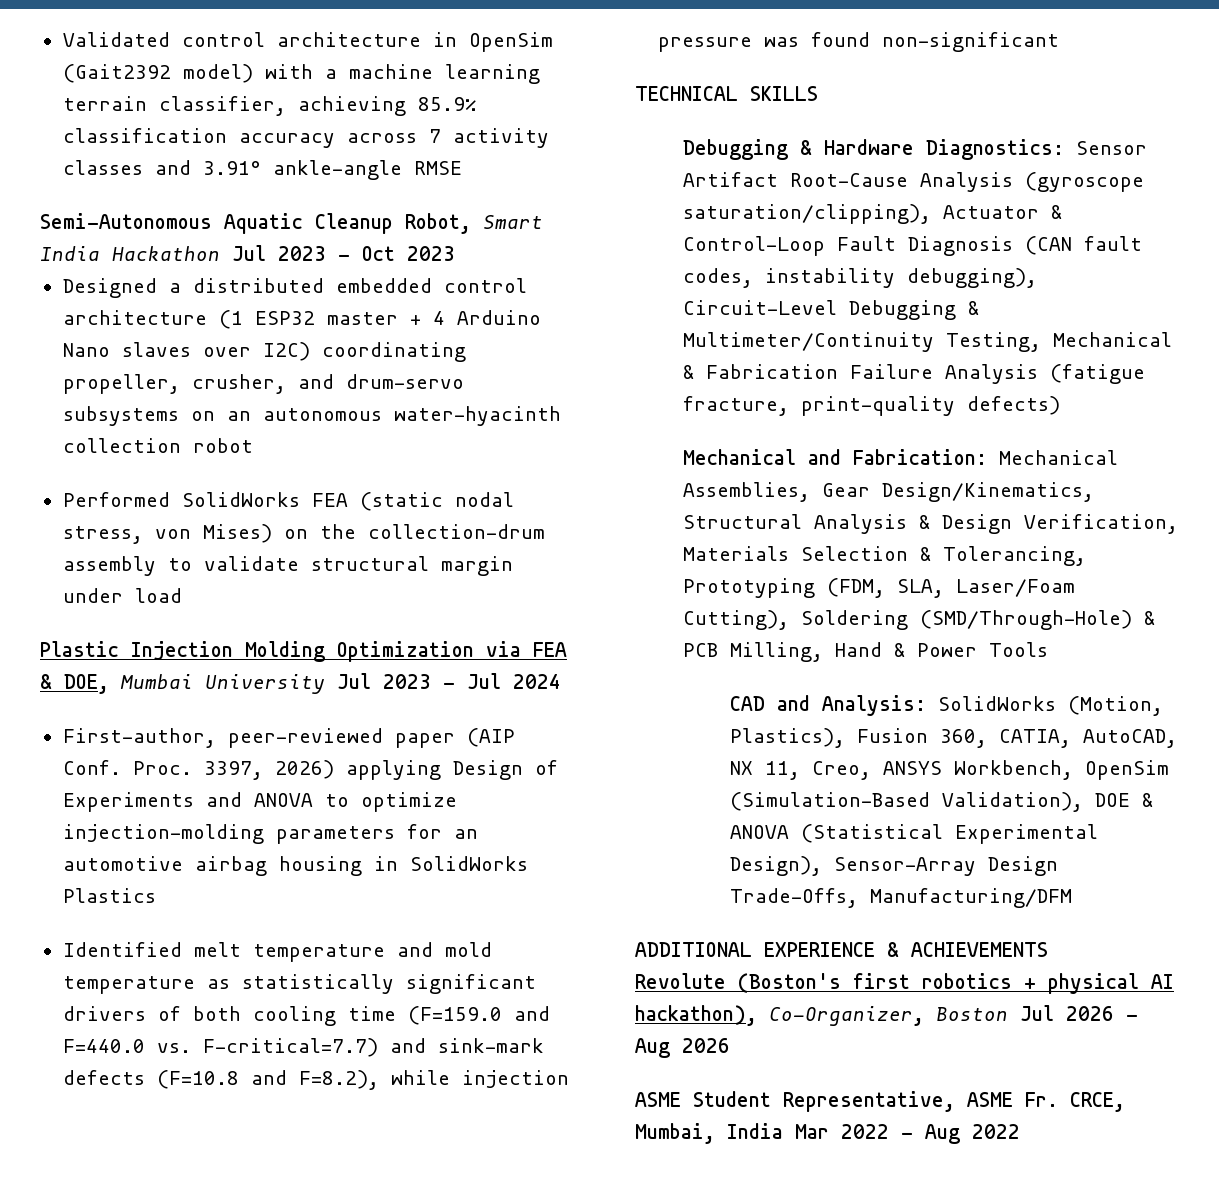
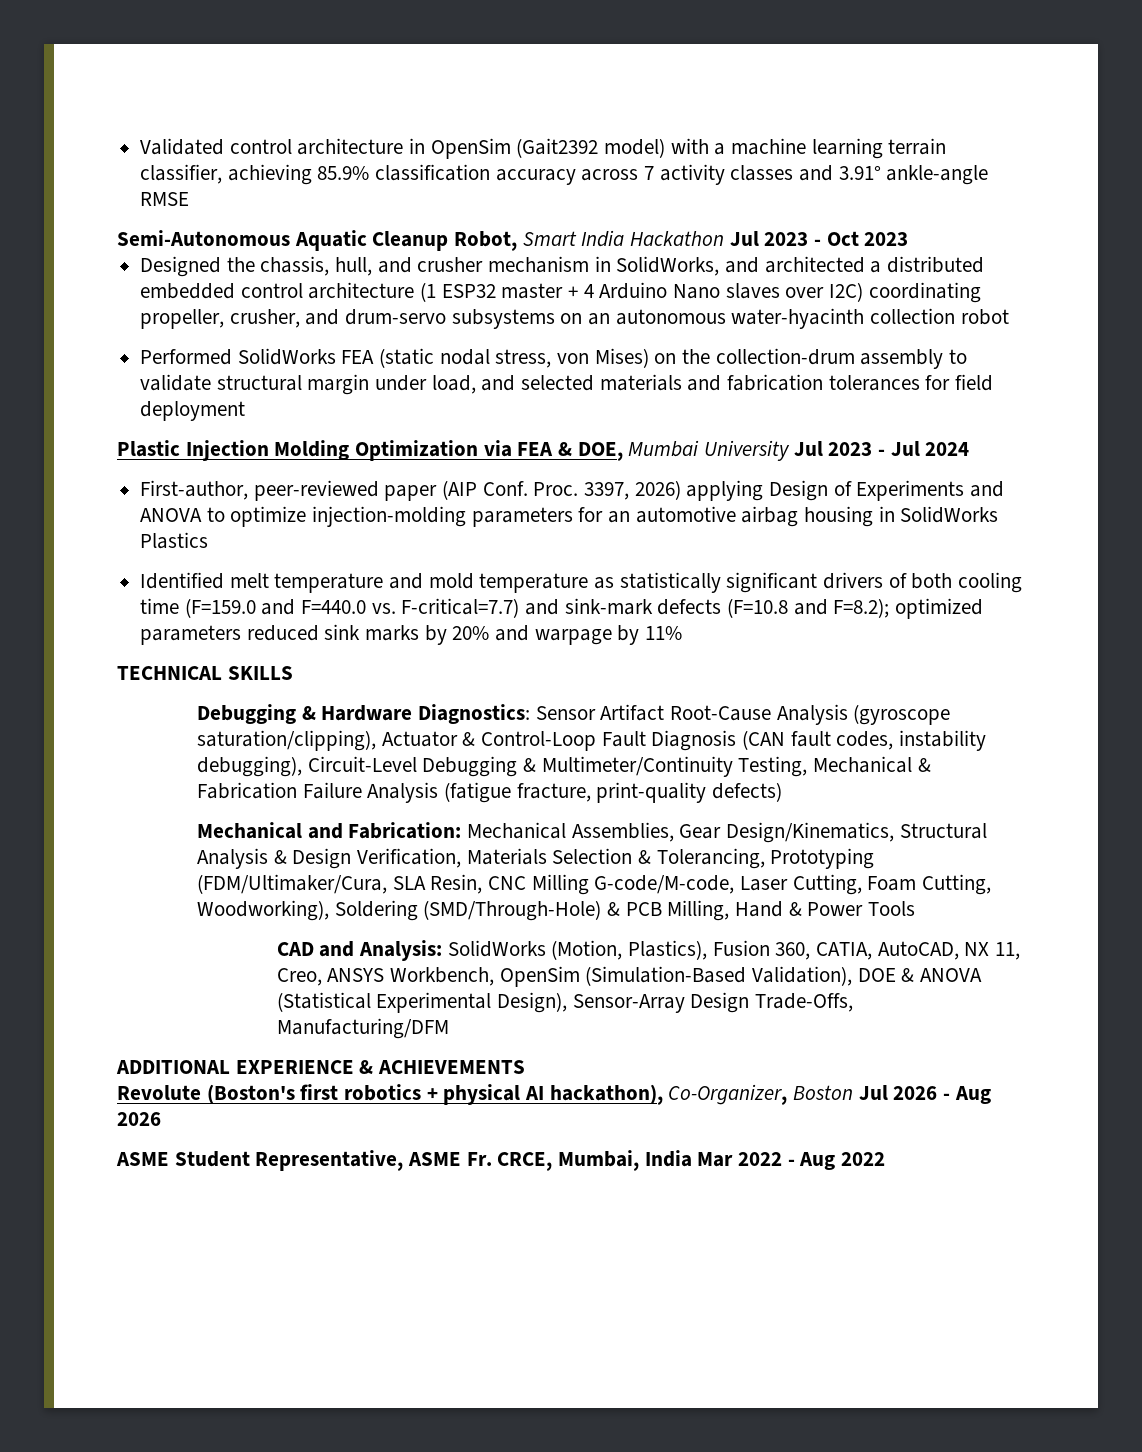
(157, 288) none -> [226,256,865,276] the chassis, hull, and crusher mechanism in SolidWorks, and architected
[134,588,182,603] load -> [431,374,994,394] [140,401,246,421] load, and selected materials and fabrication tolerances for field deployment
[298,1070,569,1090] [657,32,1059,52] F=8.2), while injection pressure was found non-significant -> [833,598,984,619] [140,624,683,645] F=8.2); optimized parameters reduced sink marks by 20% and warpage by 11%
[826,578,1075,598] [682,610,789,630] (FDM, SLA, Laser/Foam Cutting), -> [196,874,991,895] [196,900,329,921] (FDM/Ultimaker/Cura, SLA Resin, CNC Milling G-code/M-code, Laser Cutting, Foam Cutting, Woodworking),

